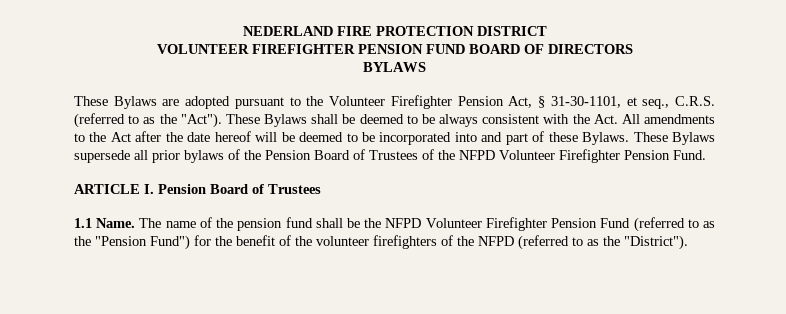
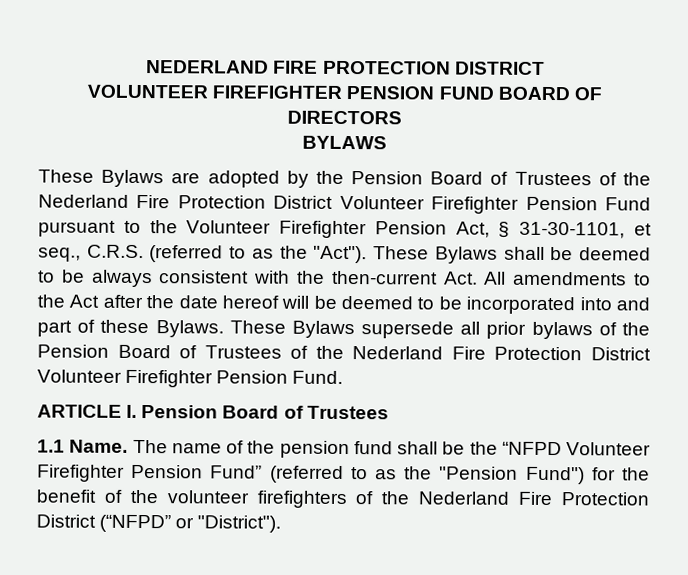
(231, 102) none -> [286,170,652,188] [38,194,652,214] by the Pension Board of Trustees of the Nederland Fire Protection District Volunteer Firefighter Pension Fund
(590, 119) none -> [331,270,438,285] then-current
[459,150,495,160] NFPD -> [352,346,651,361] Nederland Fire Protection District
[385,217,631,231] NFPD Volunteer Firefighter Pension Fund -> [501,441,651,456] [37,464,263,482] “NFPD Volunteer Firefighter Pension Fund”
[478,235,620,250] NFPD (referred to as the -> [418,491,651,506] [36,514,195,533] Nederland Fire Protection District (“NFPD” or

